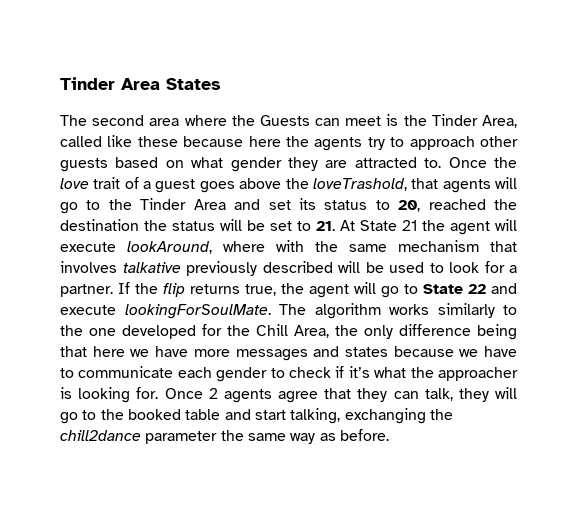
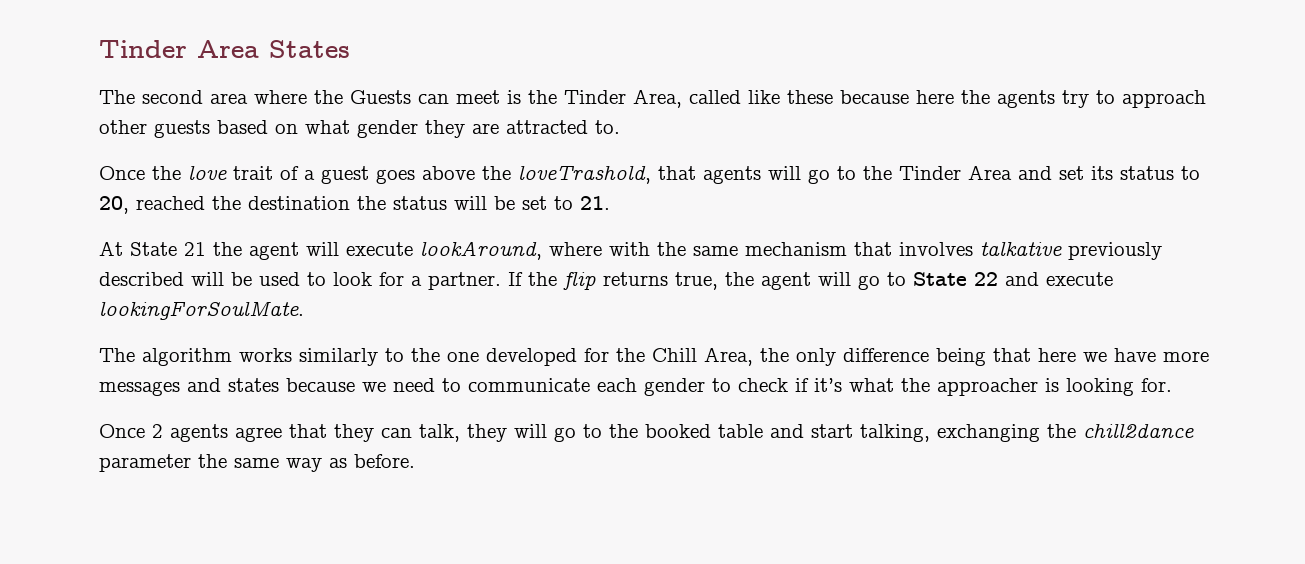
(442, 163) none -> (620, 127) //
(335, 226) none -> (610, 203) //
(271, 311) none -> (304, 310) //
[483,346,517,357] have -> [393,378,435,392] need
(159, 393) none -> (1172, 385) //

